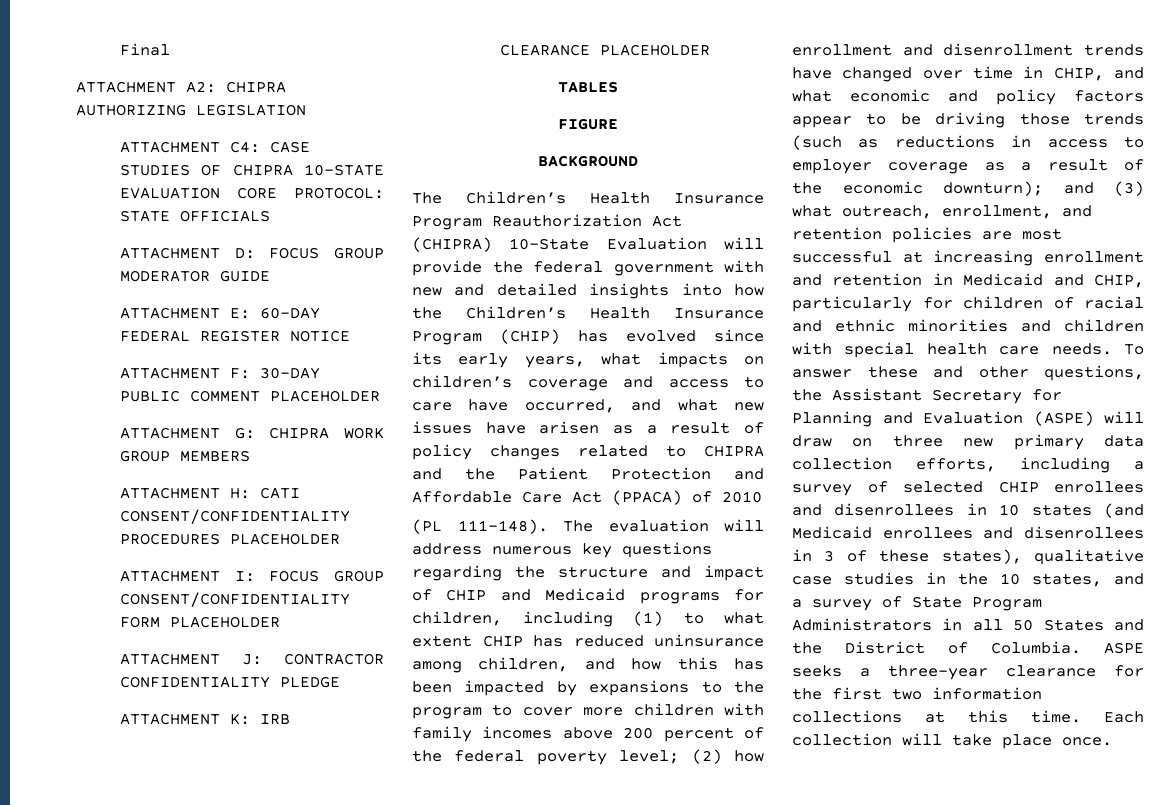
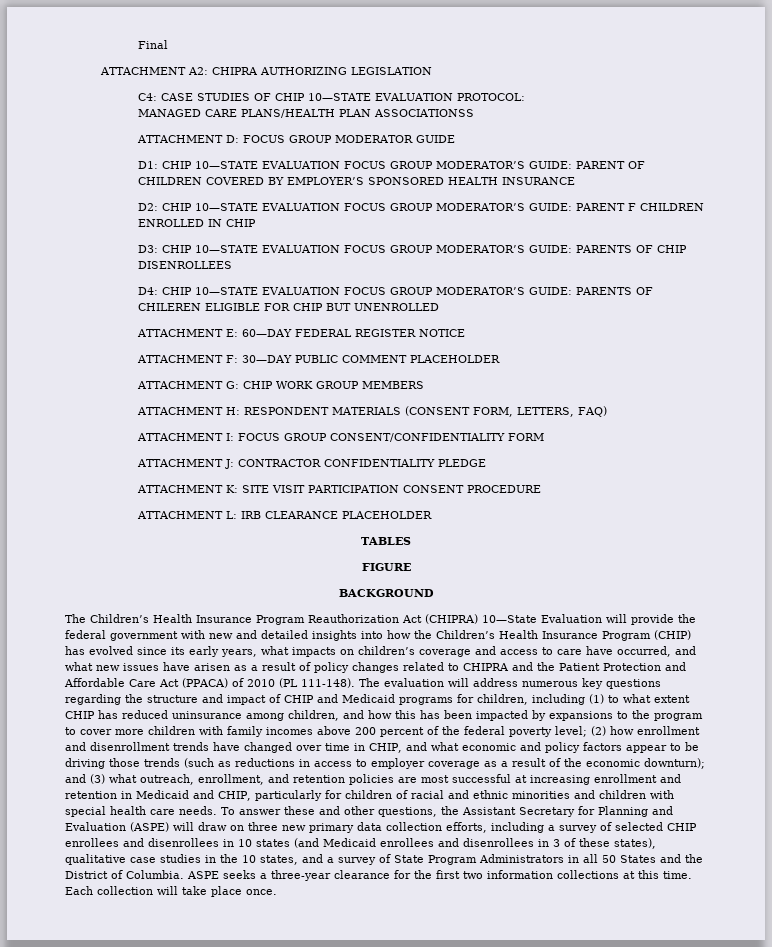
[119,141,220,153] ATTACHMENT -> (433, 71) none
[232,164,384,176] [119,187,384,199] [119,210,270,222] CHIPRA 10-STATE EVALUATION CORE PROTOCOL: STATE OFFICIALS -> [274,93,525,101] [137,109,474,118] CHIP 10—STATE EVALUATION PROTOCOL: // MANAGED CARE PLANS/HEALTH PLAN ASSOCIATIONSS
(270, 276) none -> [137,161,645,169] [137,177,575,185] [137,203,704,211] [137,219,256,227] [137,245,687,253] [137,261,232,269] [137,287,653,295] [137,303,439,311] // D1: CHIP 10—STATE EVALUATION FOCUS GROUP MODERATOR’S GUIDE: PARENT OF CHILDREN COVERED BY EMPLOYER’S SPONSORED HEALTH INSURANCE // D2: CHIP 10—STATE EVALUATION FOCUS GROUP MODERATOR’S GUIDE: PARENT F CHILDREN ENROLLED IN CHIP // D3: CHIP 10—STATE EVALUATION FOCUS GROUP MODERATOR’S GUIDE: PARENTS OF CHIP DISENROLLEES // D4: CHIP 10—STATE EVALUATION FOCUS GROUP MODERATOR’S GUIDE: PARENTS OF CHILEREN ELIGIBLE FOR CHIP BUT UNENROLLED
[259,307,320,319] 60-DAY -> [241,329,292,337] 60—DAY
[259,367,320,379] 30-DAY -> [241,355,292,363] 30—DAY
[269,427,330,439] CHIPRA -> [242,381,273,389] CHIP
[259,487,300,499] [119,509,350,524] [119,533,340,545] CATI CONSENT/CONFIDENTIALITY PROCEDURES PLACEHOLDER -> [243,406,607,417] RESPONDENT MATERIALS (CONSENT FORM, LETTERS, FAQ)
[169,616,280,628] PLACEHOLDER -> (544, 437) none
(250, 719) none -> [241,485,541,493] [136,511,237,519] SITE VISIT PARTICIPATION CONSENT PROCEDURE // ATTACHMENT L:
[509,238,590,250] 10-State -> [482,615,537,623] 10—State
(762, 497) // -> (275, 683) none

